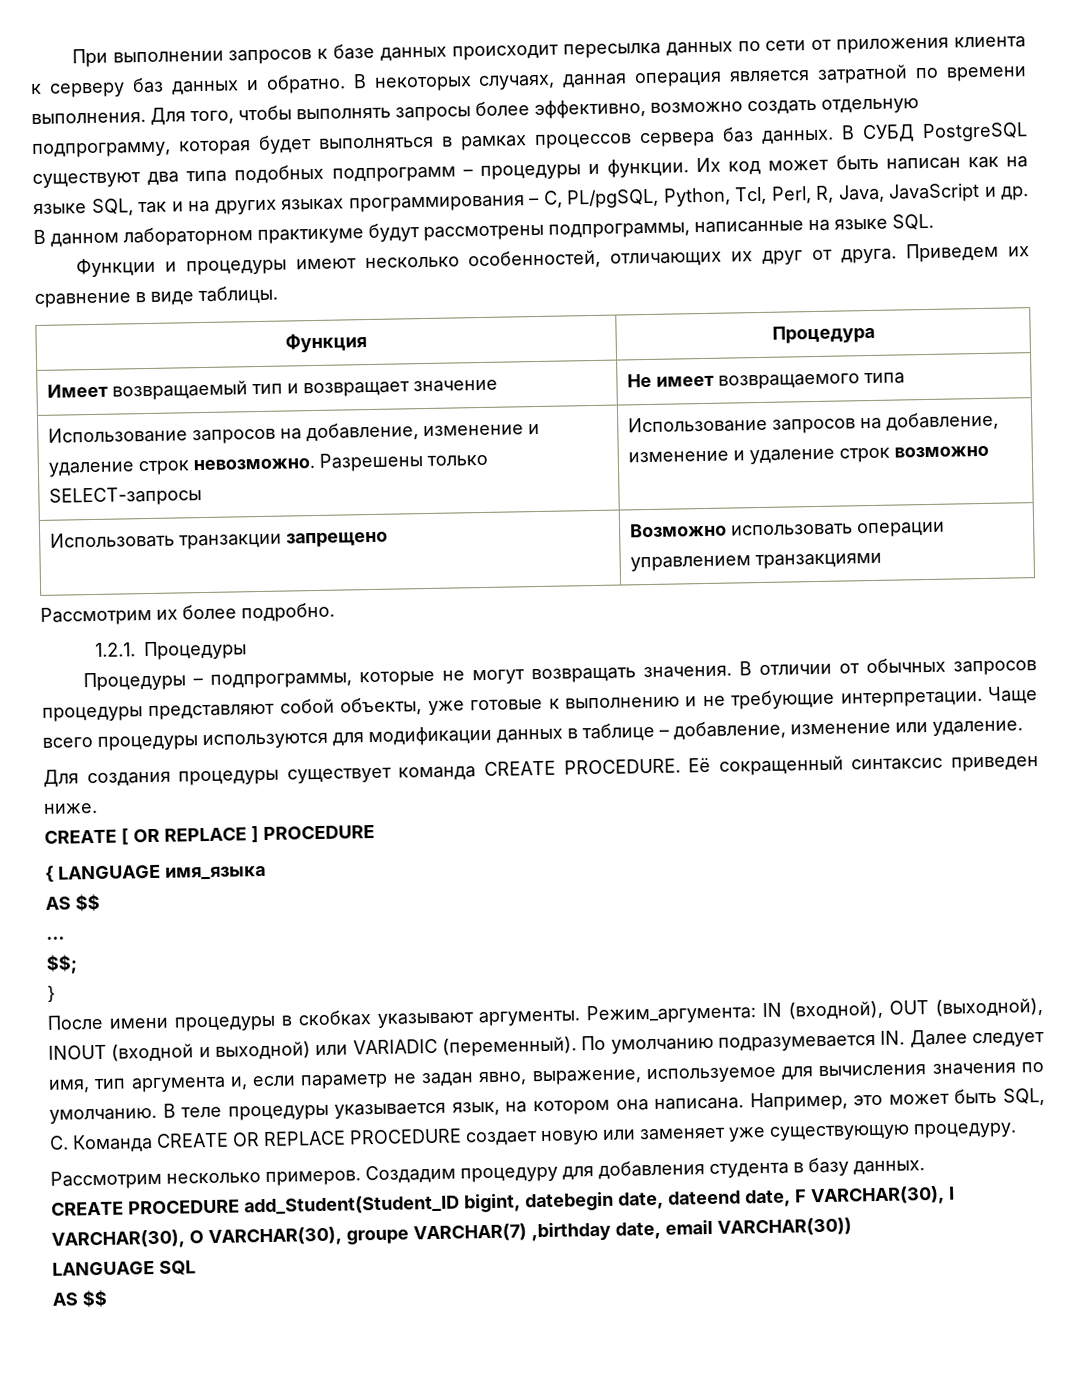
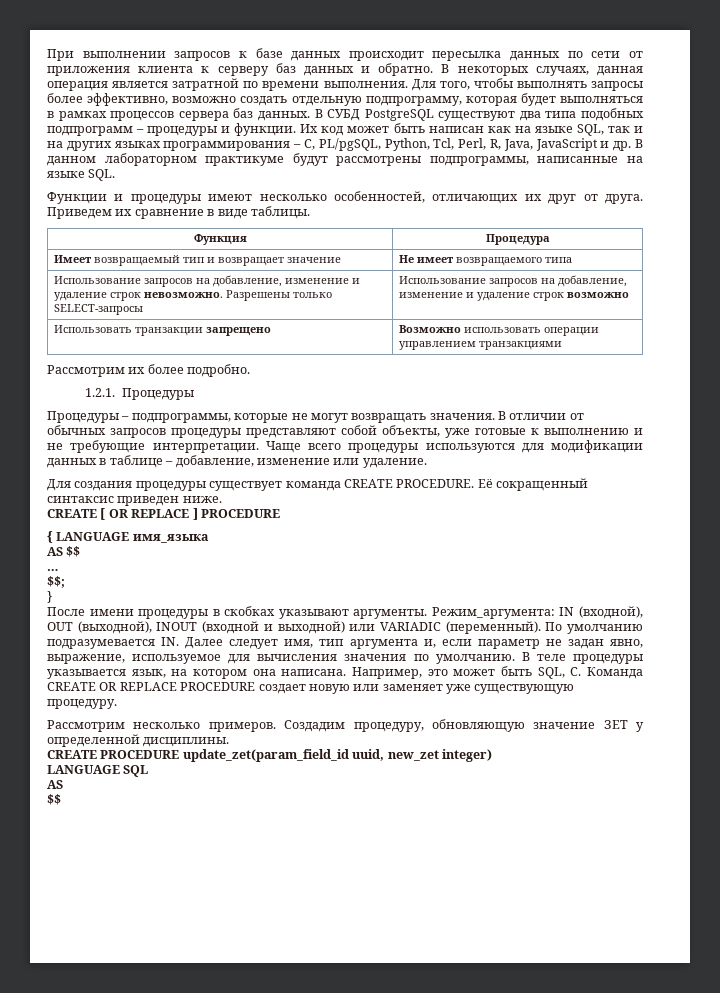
[460,1157,925,1183] [51,1185,955,1216] [51,1217,852,1250] процедуру для добавления студента в базу данных. // CREATE PROCEDURE add_Student(Student_ID bigint, datebegin date, dateend date, F VARCHAR(30), I VARCHAR(30), O VARCHAR(30), groupe VARCHAR(7) ,birthday date, email VARCHAR(30)) -> [353,719,644,732] [47,734,230,747] [47,749,492,762] процедуру, обновляющую значение ЗЕТ у определенной дисциплины. // CREATE PROCEDURE update_zet(param_field_id uuid, new_zet integer)
(78, 1299) none -> (63, 784) //

